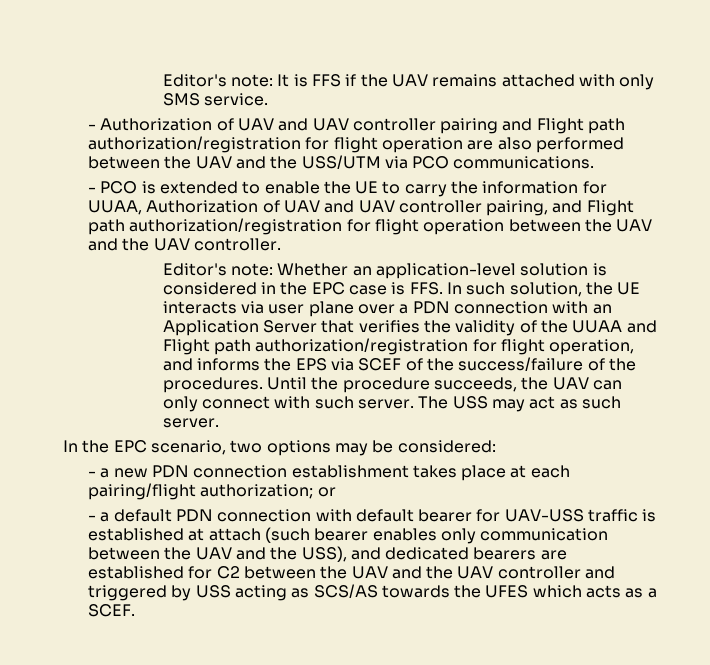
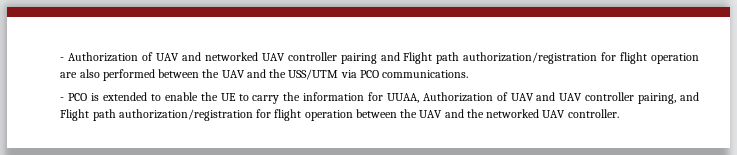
[162,74,655,90] [162,93,268,106] Editor's note: It is FFS if the UAV remains attached with only SMS service. // -> (60, 59) none
(309, 124) none -> [204,52,258,61] networked
(150, 244) none -> [486,109,540,118] networked
[162,263,607,279] [162,282,641,297] [162,301,612,317] [162,320,657,336] [162,338,635,355] [162,357,636,371] [162,377,622,393] [162,396,621,412] [162,418,219,428] [63,440,496,456] [87,465,570,481] [87,483,336,500] [87,509,657,522] [87,527,609,544] [87,546,567,562] [87,566,616,579] [87,584,657,601] [87,604,135,617] // Editor's note: Whether an application-level solution is considered in the EPC case is FFS. In such solution, the UE interacts via user plane over a PDN connection with an Application Server that verifies the validity of the UUAA and Flight path authorization/registration for flight operation, and informs the EPS via SCEF of the success/failure of the procedures. Until the procedure succeeds, the UAV can only connect with such server. The USS may act as such server. // In the EPC scenario, two options may be considered: // - a new PDN connection establishment takes place at each pairing/flight authorization; or // - a default PDN connection with default bearer for UAV-USS traffic is established at attach (such bearer enables only communication between the UAV and the USS), and dedicated bearers are established for C2 between the UAV and the UAV controller and triggered by USS acting as SCS/AS towards the UFES which acts as a SCEF. -> (619, 113) none

